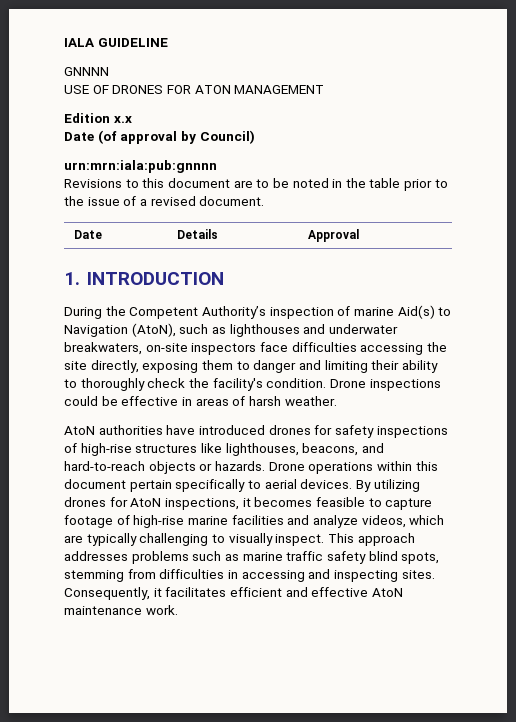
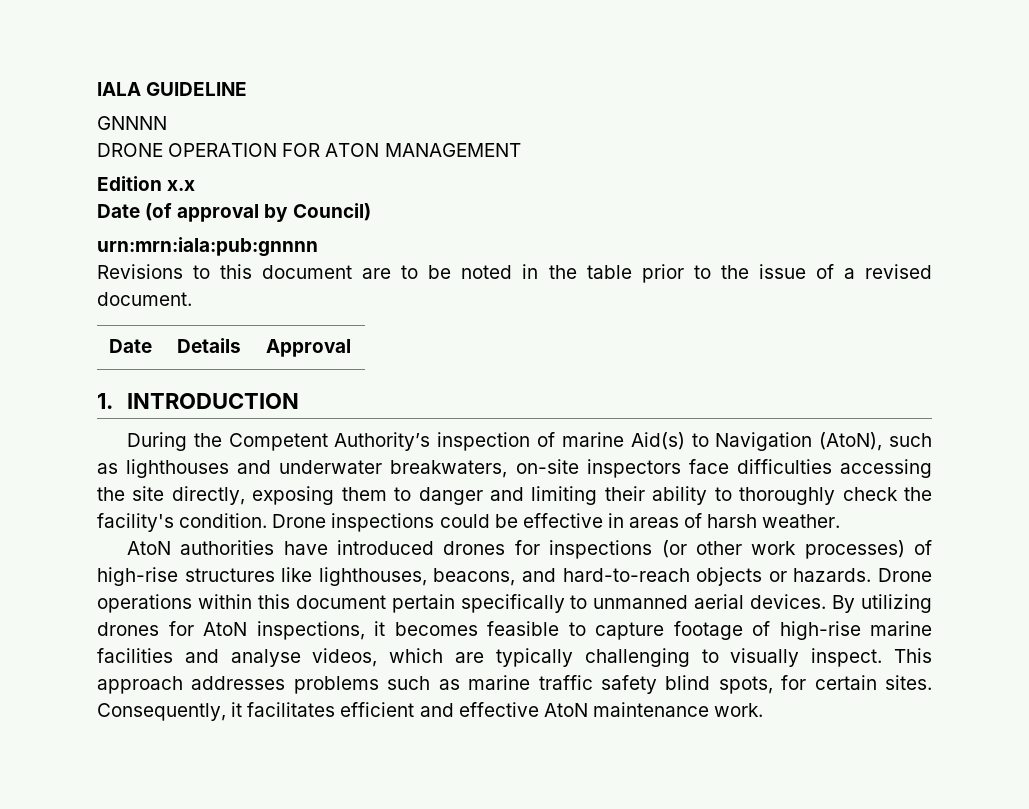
[64,85,164,94] USE OF DRONES -> [97,143,278,157] DRONE OPERATION
[334,425,448,438] safety inspections -> [549,540,905,559] inspections (or other work processes)
(261, 484) none -> [593,595,689,609] unmanned
[312,515,358,528] analyze -> [230,649,301,667] analyse
[64,569,398,582] stemming from difficulties in accessing and inspecting -> [781,675,877,690] for certain

